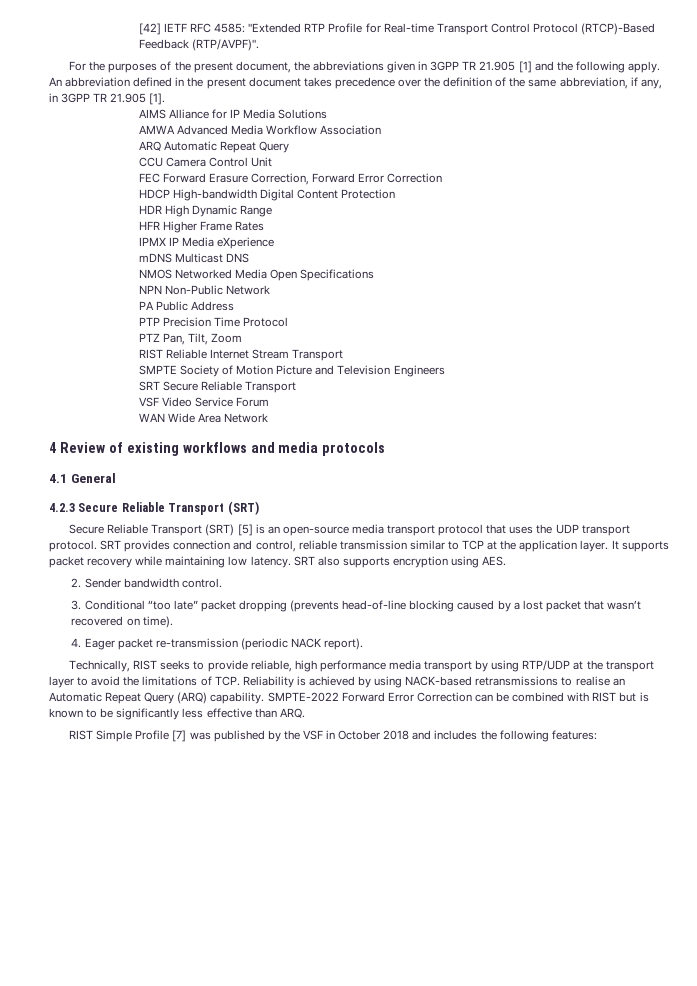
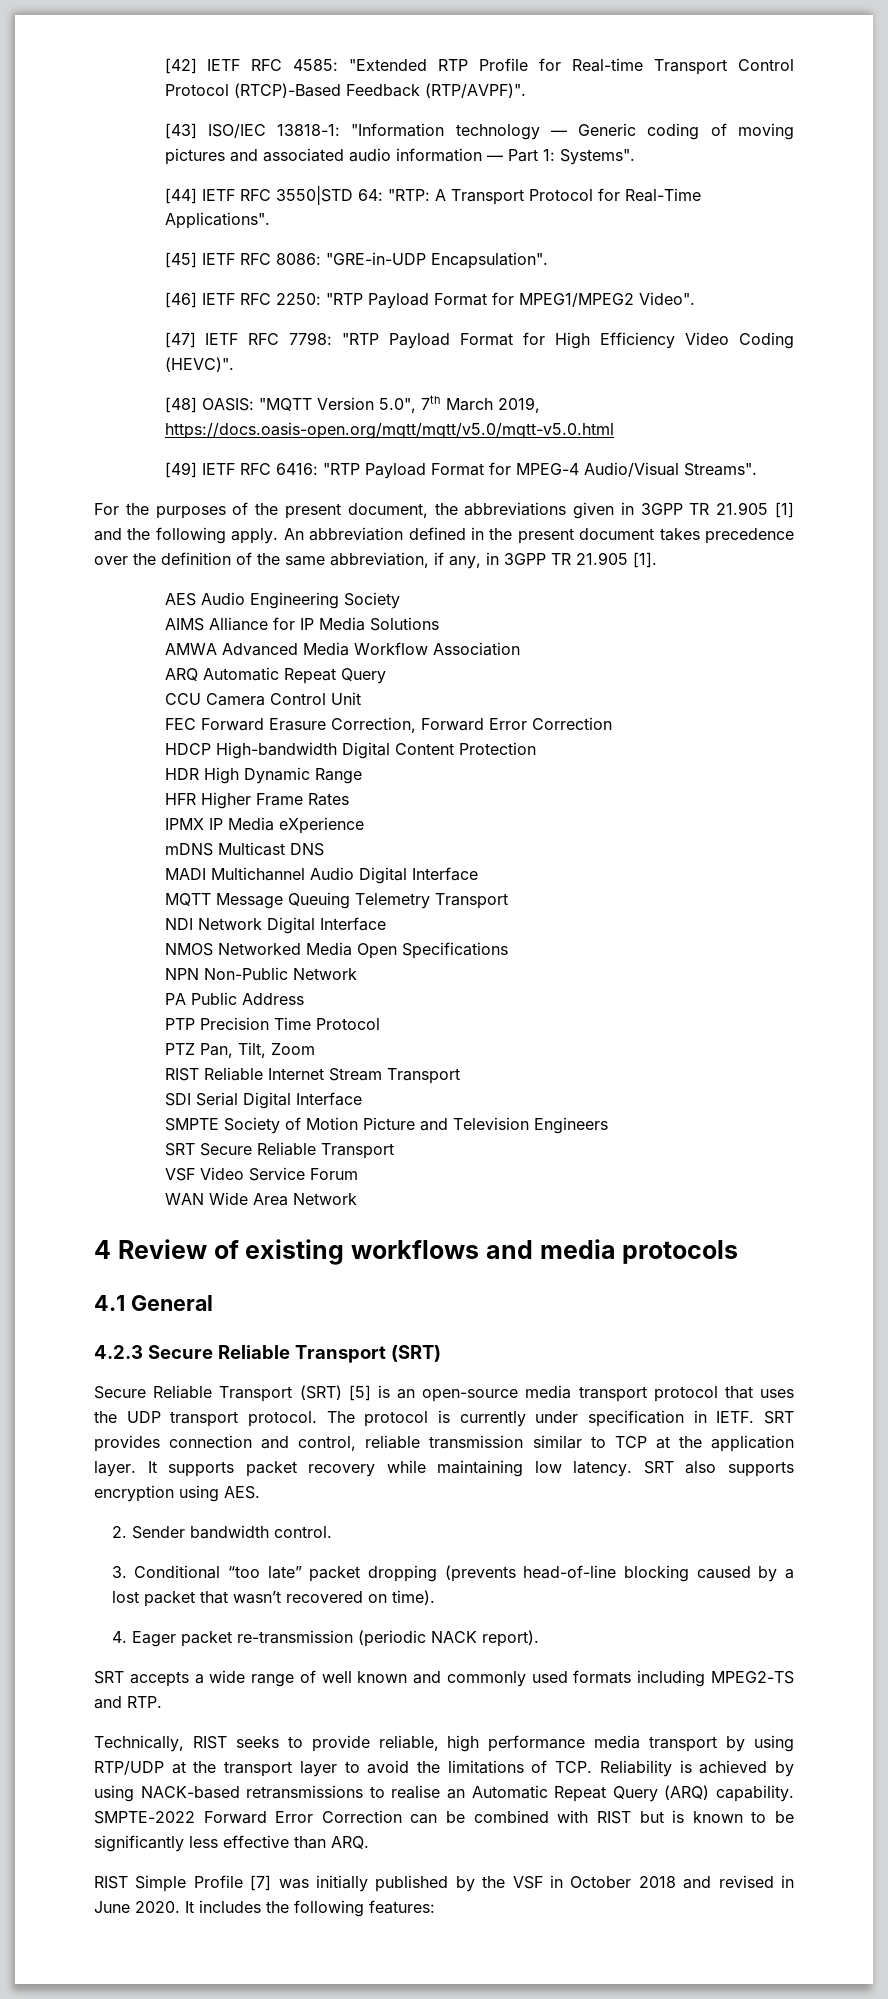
(259, 45) none -> [164,123,794,140] [164,148,635,165] [164,185,701,205] [164,212,270,229] [164,252,548,269] [164,292,695,309] [164,332,794,349] [164,357,234,372] [164,395,540,413] [164,422,614,439] [164,462,757,479] // [43] ISO/IEC 13818-1: "Information technology — Generic coding of moving pictures and associated audio information — Part 1: Systems". // [44] IETF RFC 3550|STD 64: "RTP: A Transport Protocol for Real-Time Applications". // [45] IETF RFC 8086: "GRE-in-UDP Encapsulation". // [46] IETF RFC 2250: "RTP Payload Format for MPEG1/MPEG2 Video". // [47] IETF RFC 7798: "RTP Payload Format for High Efficiency Video Coding (HEVC)". // [48] OASIS: "MQTT Version 5.0", 7th March 2019, https://docs.oasis-open.org/mqtt/mqtt/v5.0/mqtt-v5.0.html // [49] IETF RFC 6416: "RTP Payload Format for MPEG-4 Audio/Visual Streams".
(166, 99) none -> [164,592,400,609] // AES Audio Engineering Society
(250, 258) none -> [164,867,478,884] [164,892,508,909] [164,917,386,934] // MADI Multichannel Audio Digital Interface // MQTT Message Queuing Telemetry Transport // NDI Network Digital Interface
(344, 355) none -> [164,1092,362,1109] // SDI Serial Digital Interface
(97, 546) none -> [326,1410,755,1427] The protocol is currently under specification in IETF.
(364, 644) none -> [94,1670,794,1687] [94,1696,162,1709] // SRT accepts a wide range of well known and commonly used formats including MPEG2-TS and RTP.
(211, 736) none -> [316,1875,368,1892] initially
(432, 735) none -> [718,1875,794,1888] [94,1901,194,1913] revised in June 2020. It

